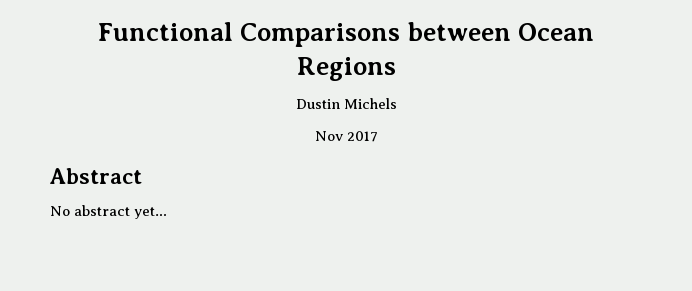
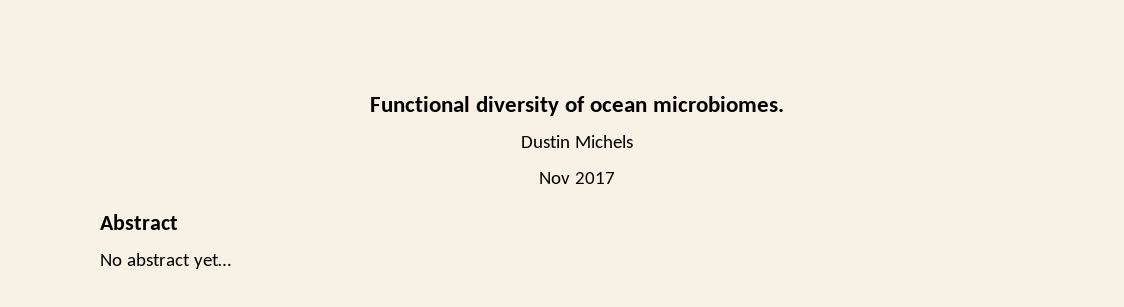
[240,22,594,47] [296,57,396,81] Comparisons between Ocean Regions -> [475,96,785,116] diversity of ocean microbiomes.

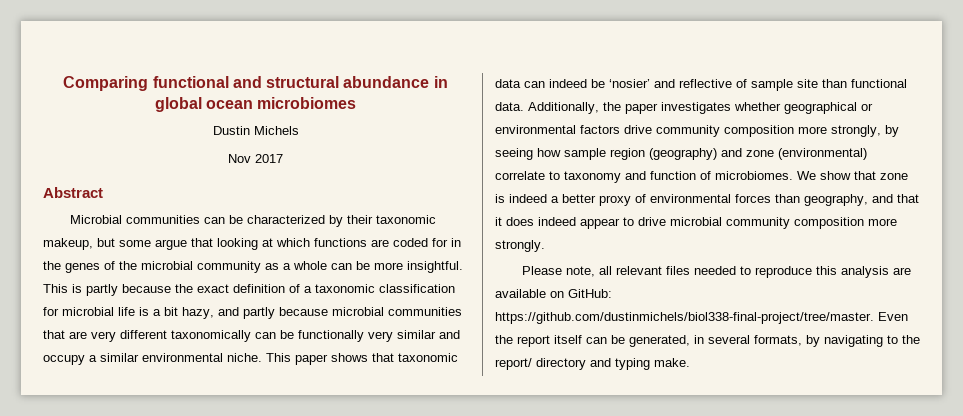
[369,96,785,116] Functional diversity of ocean microbiomes. -> [63,76,448,91] [154,97,357,112] Comparing functional and structural abundance in global ocean microbiomes
[100,253,231,269] No abstract yet… -> [69,215,436,227] [43,238,461,250] [43,261,463,273] [43,284,455,296] [43,307,462,319] [43,330,460,342] [43,353,458,365] [495,79,907,91] [495,102,873,114] [495,125,899,137] [495,148,867,160] [495,171,908,183] [495,194,919,206] [495,217,897,229] [495,240,545,252] [521,266,911,278] [495,289,612,298] [495,312,908,324] [495,335,920,347] [495,358,690,370] Microbial communities can be characterized by their taxonomic makeup, but some argue that looking at which functions are coded for in the genes of the microbial community as a whole can be more insightful. This is partly because the exact definition of a taxonomic classification for microbial life is a bit hazy, and partly because microbial communities that are very different taxonomically can be functionally very similar and occupy a similar environmental niche. This paper shows that taxonomic data can indeed be ‘nosier’ and reflective of sample site than functional data. Additionally, the paper investigates whether geographical or environmental factors drive community composition more strongly, by seeing how sample region (geography) and zone (environmental) correlate to taxonomy and function of microbiomes. We show that zone is indeed a better proxy of environmental forces than geography, and that it does indeed appear to drive microbial community composition more strongly. // Please note, all relevant files needed to reproduce this analysis are available on GitHub: https://github.com/dustinmichels/biol338-final-project/tree/master. Even the report itself can be generated, in several formats, by navigating to the report/ directory and typing make.

